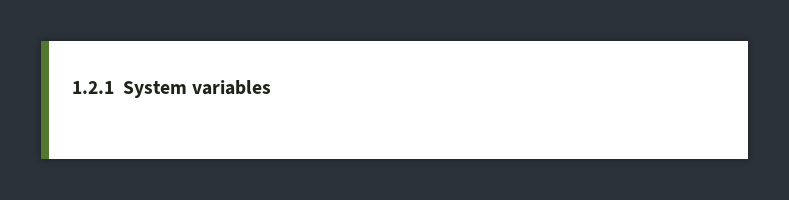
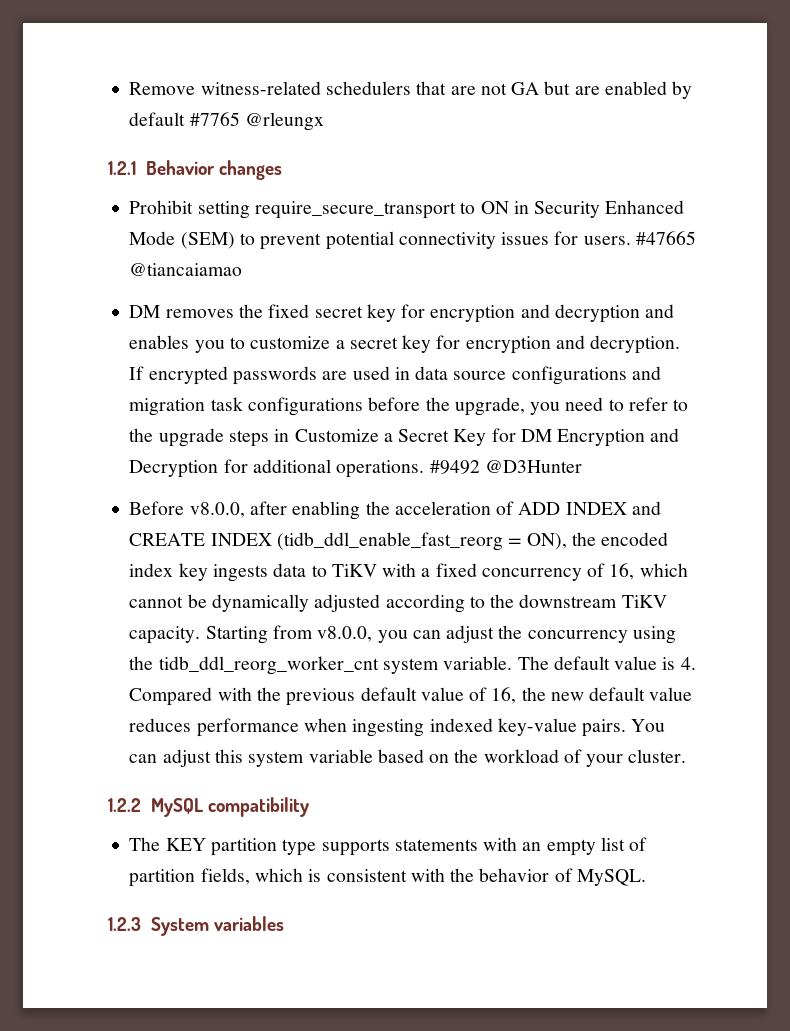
[72,81,114,94] 1.2.1 -> [129,81,693,99] [129,112,324,131] [108,160,282,180] [129,200,685,219] [129,231,696,250] [129,263,243,276] [129,304,675,323] [129,335,681,354] [129,366,661,385] [129,397,689,416] [129,428,680,447] [129,459,582,478] [129,501,661,520] [129,532,669,551] [129,563,688,582] [129,594,667,613] [129,625,676,644] [129,656,696,675] [129,687,693,706] [129,718,666,737] [129,749,687,767] [108,797,309,817] [129,837,648,856] [129,868,646,887] [108,917,141,931] Remove witness-related schedulers that are not GA but are enabled by default #7765 @rleungx // 1.2.1 Behavior changes // Prohibit setting require_secure_transport to ON in Security Enhanced Mode (SEM) to prevent potential connectivity issues for users. #47665 @tiancaiamao // DM removes the fixed secret key for encryption and decryption and enables you to customize a secret key for encryption and decryption. If encrypted passwords are used in data source configurations and migration task configurations before the upgrade, you need to refer to the upgrade steps in Customize a Secret Key for DM Encryption and Decryption for additional operations. #9492 @D3Hunter // Before v8.0.0, after enabling the acceleration of ADD INDEX and CREATE INDEX (tidb_ddl_enable_fast_reorg = ON), the encoded index key ingests data to TiKV with a fixed concurrency of 16, which cannot be dynamically adjusted according to the downstream TiKV capacity. Starting from v8.0.0, you can adjust the concurrency using the tidb_ddl_reorg_worker_cnt system variable. The default value is 4. Compared with the previous default value of 16, the new default value reduces performance when ingesting indexed key-value pairs. You can adjust this system variable based on the workload of your cluster. // 1.2.2 MySQL compatibility // The KEY partition type supports statements with an empty list of partition fields, which is consistent with the behavior of MySQL. // 1.2.3

